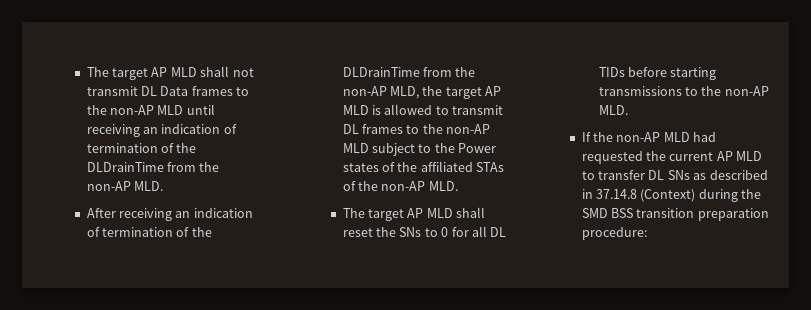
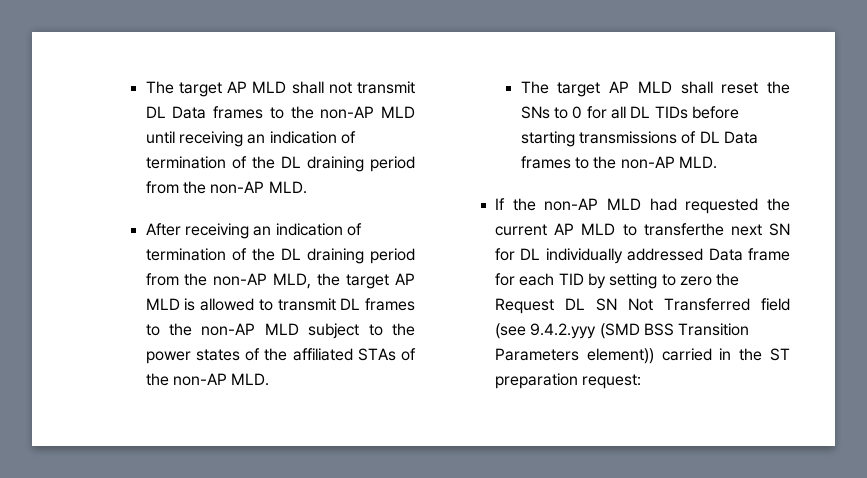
[86,162,164,172] DLDrainTime -> [280,156,415,172] DL draining period
[342,67,420,77] DLDrainTime -> [280,248,415,264] DL draining period
[458,143,497,153] Power -> [145,351,191,364] power
(682, 91) none -> [681,131,758,144] [520,156,571,169] of DL Data frames
[598,170,768,180] [581,189,762,202] [581,208,769,221] [581,227,647,240] transfer DL SNs as described in 37.14.8 (Context) during the SMD BSS transition preparation procedure: -> [643,223,790,236] [495,248,790,264] [495,273,740,289] [495,298,790,314] [495,323,750,339] [495,348,790,364] [495,373,642,389] transferthe next SN for DL individually addressed Data frame for each TID by setting to zero the Request DL SN Not Transferred field (see 9.4.2.yyy (SMD BSS Transition Parameters element)) carried in the ST preparation request:

